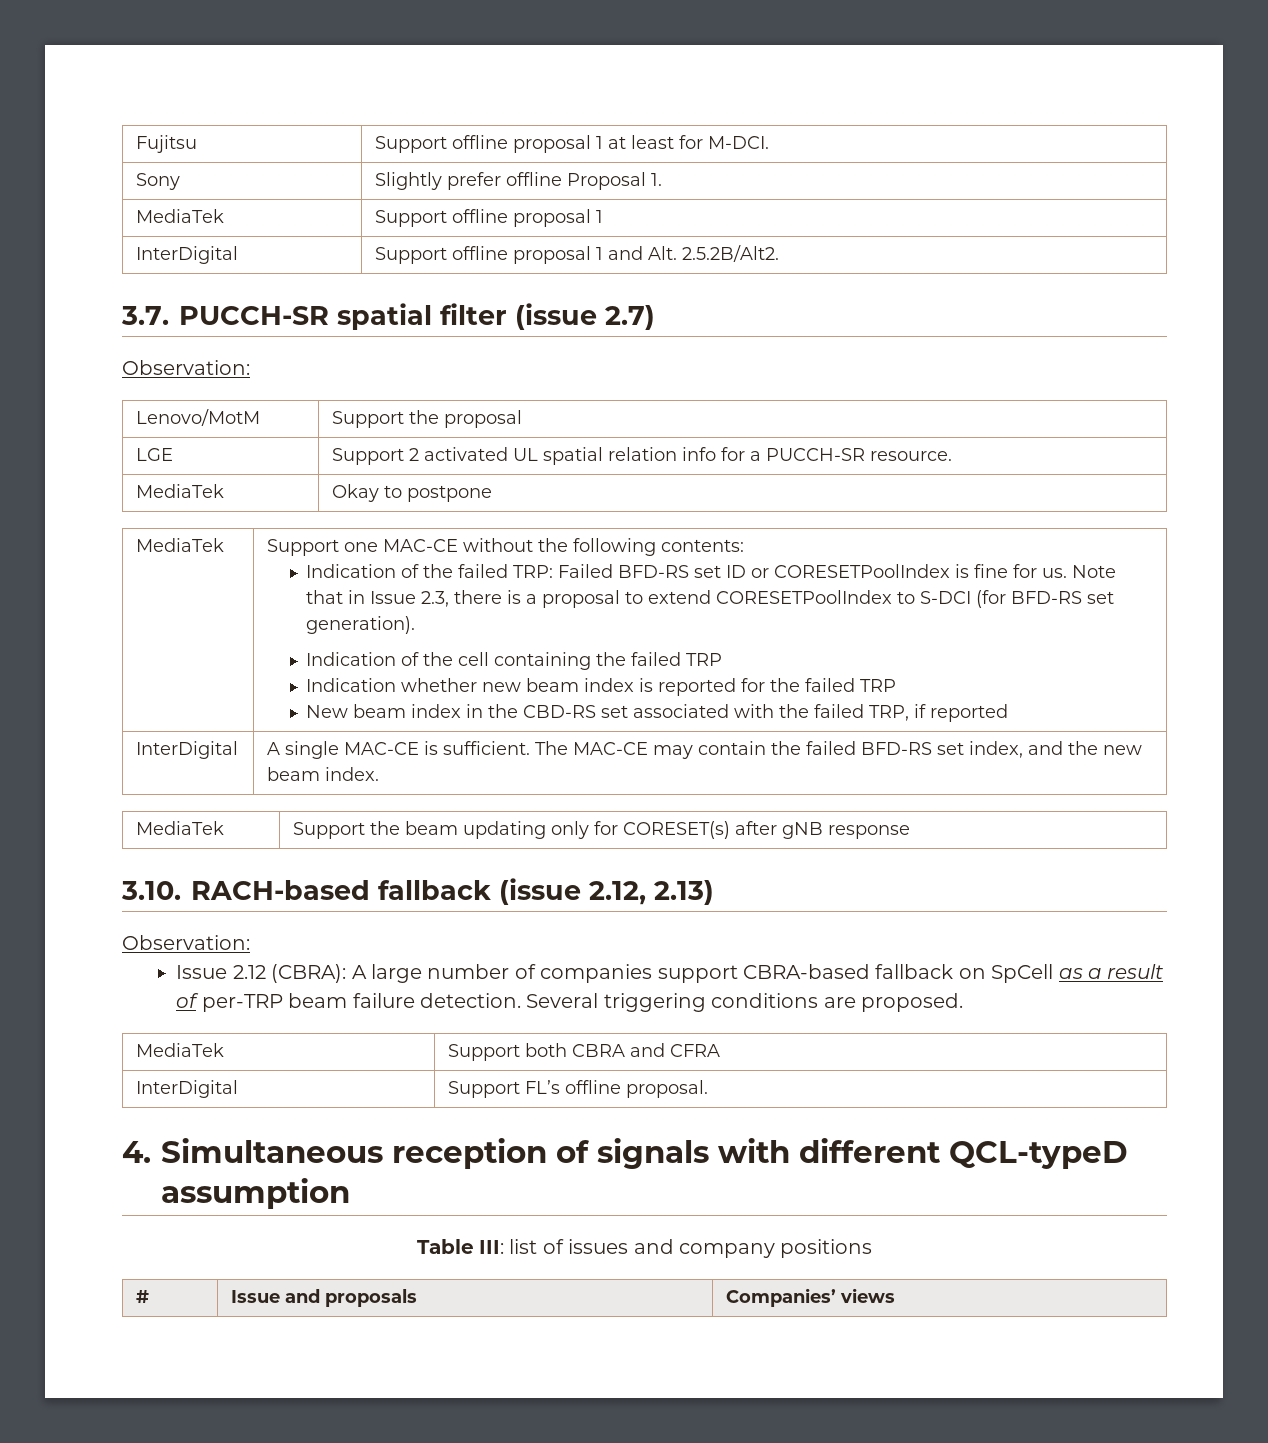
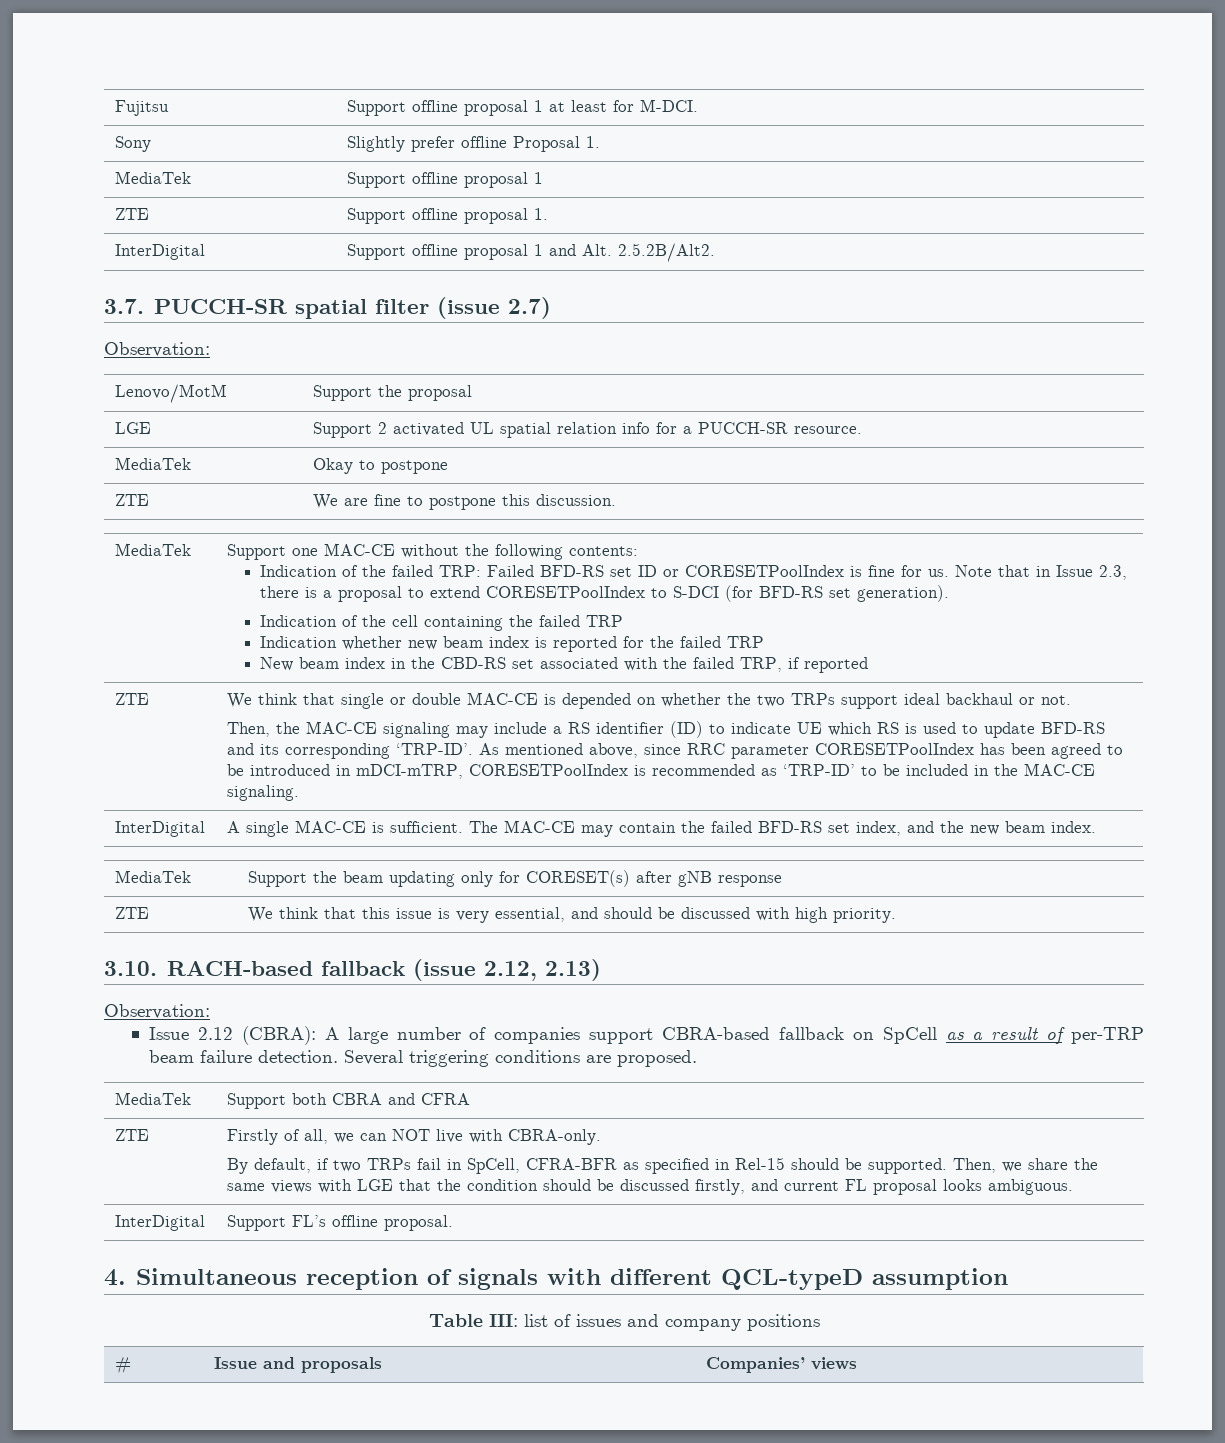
(604, 216) none -> [114,208,149,220] [346,208,548,224] // ZTE | Support offline proposal 1.
(493, 493) none -> [114,494,149,506] [312,494,616,510] // ZTE | We are fine to postpone this discussion.
(1009, 713) none -> [114,693,149,705] [226,692,1071,709] [226,721,1105,738] [226,743,1123,759] [226,763,1095,779] [226,785,299,801] // ZTE | We think that single or double MAC-CE is depended on whether the two TRPs support ideal backhaul or not. // Then, the MAC-CE signaling may include a RS identifier (ID) to indicate UE which RS is used to update BFD-RS and its corresponding ‘TRP-ID’. As mentioned above, since RRC parameter CORESETPoolIndex has been agreed to be introduced in mDCI-mTRP, CORESETPoolIndex is recommended as ‘TRP-ID’ to be included in the MAC-CE signaling.
(911, 832) none -> [114,907,149,919] [247,907,896,923] // ZTE | We think that this issue is very essential, and should be discussed with high priority.
(721, 1050) none -> [114,1129,149,1141] [226,1129,601,1145] [226,1157,1098,1174] [226,1179,1073,1195] // ZTE | Firstly of all, we can NOT live with CBRA-only. // By default, if two TRPs fail in SpCell, CFRA-BFR as specified in Rel-15 should be supported. Then, we share the same views with LGE that the condition should be discussed firstly, and current FL proposal looks ambiguous.

